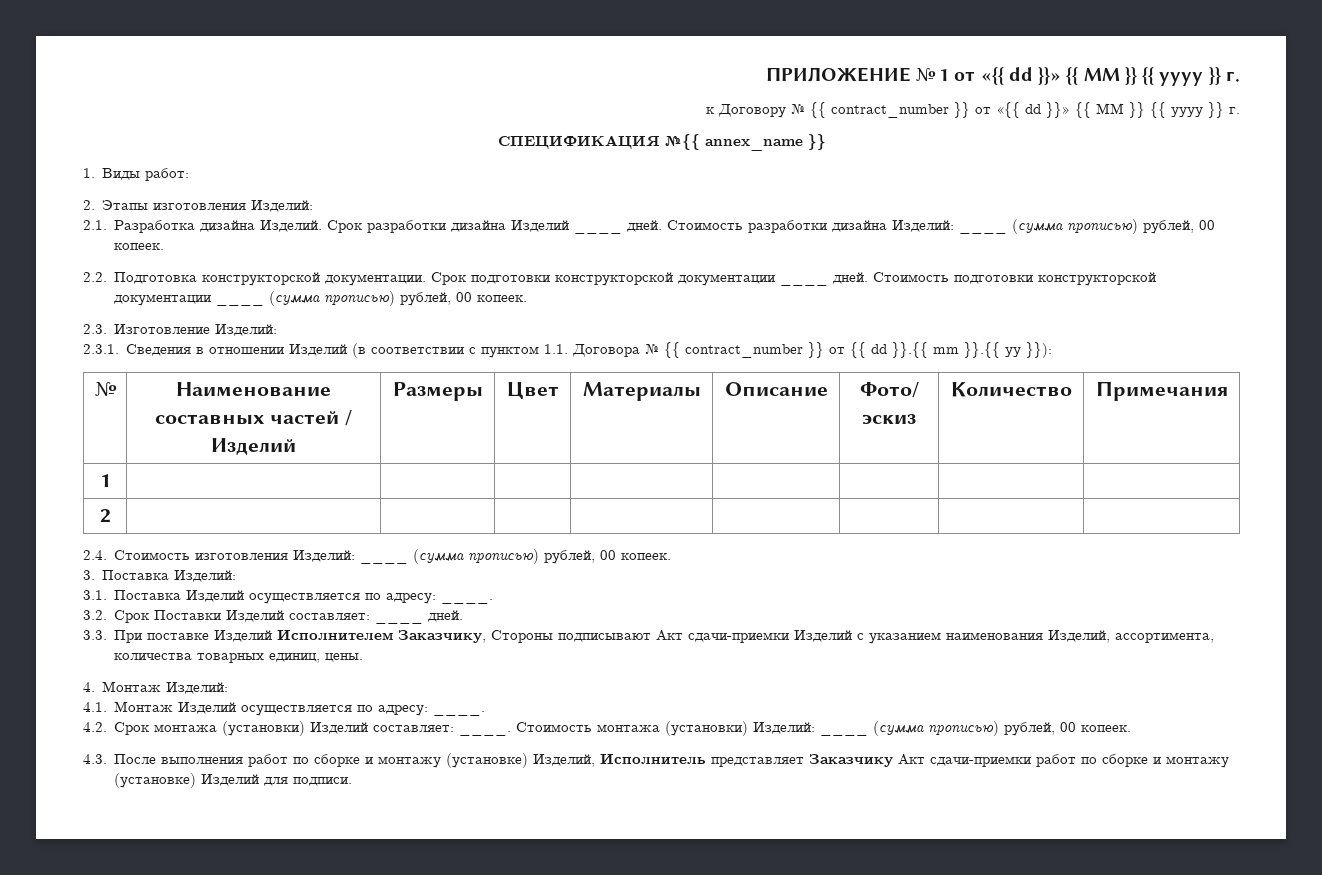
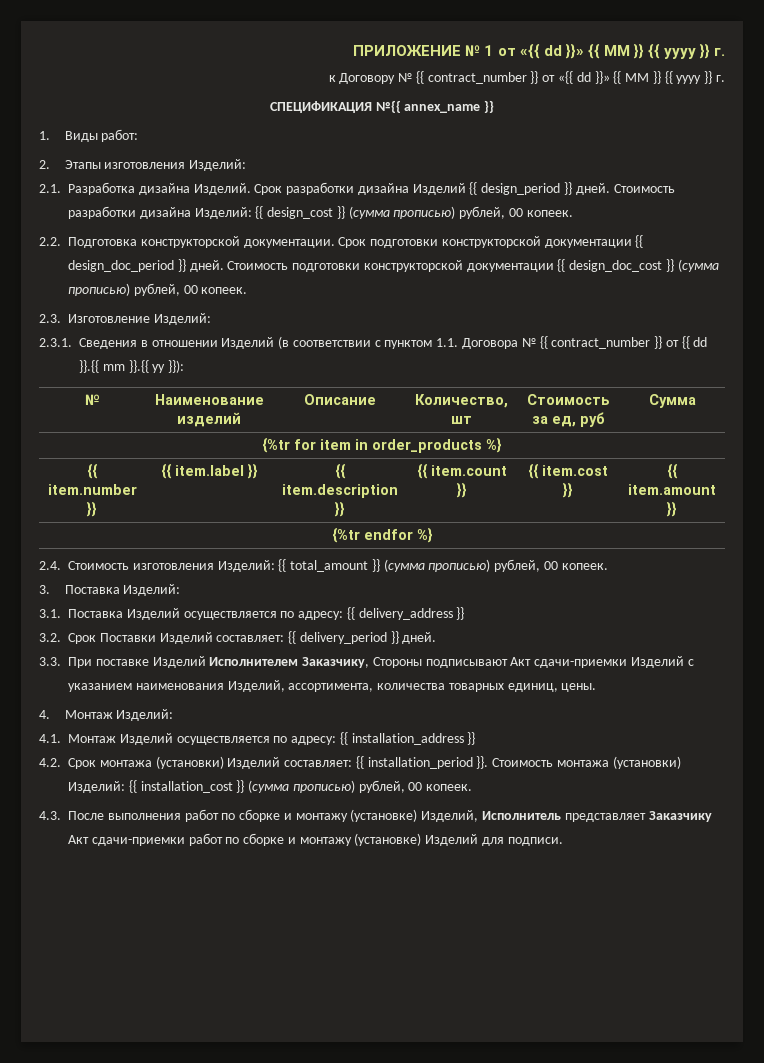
[574,230,623,234] ____ -> [469,182,573,195] {{ design_period }}
[959,230,1008,234] ____ -> [255,206,345,219] {{ design_cost }}
[780,282,829,286] ____ -> [635,235,644,248] [68,259,186,272] {{ design_doc_period }}
[216,302,265,306] ____ -> [557,259,675,272] {{ design_doc_cost }}
[155,410,352,426] [211,438,296,455] [392,382,483,401] [506,382,559,400] [582,382,701,401] [724,382,828,396] [859,382,919,398] [862,414,916,424] [950,382,1072,397] [1095,381,1228,401] [99,474,111,487] [99,509,111,523] составных частей / Изделий | Размеры | Цвет | Материалы | Описание | Фото/ эскиз | Количество | Примечания // 1 | | | | | | | | // 2 | | | | | | | | -> [177,412,241,427] [304,394,376,405] [415,394,508,408] [451,416,472,424] [526,394,610,405] [531,412,605,427] [648,394,696,408] [262,437,502,453] [87,463,98,479] [47,484,137,495] [86,501,97,517] [160,463,258,479] [335,463,346,479] [282,484,398,498] [334,501,345,517] [416,463,507,479] [455,482,467,498] [528,463,608,479] [562,482,573,498] [667,463,678,479] [628,484,716,495] [666,501,677,517] [331,527,433,543] изделий | Описание | Количество, шт | Стоимость за ед, руб | Сумма // {%tr for item in order_products %} // {{ item.number }} | {{ item.label }} | {{ item.description }} | {{ item.count }} | {{ item.cost }} | {{ item.amount }} // {%tr endfor %}
[360,560,409,564] ____ -> [278,559,380,572] {{ total_amount }}
[441,599,494,604] ____. -> [346,607,465,620] {{ delivery_address }}
[375,620,424,624] ____ -> [288,631,399,644] {{ delivery_period }}
[433,711,486,716] ____. -> [339,732,476,745] {{ installation_address }}
[459,731,512,736] ____. -> [355,756,489,769] {{ installation_period }}.
[820,732,869,736] ____ -> [128,780,245,793] {{ installation_cost }}

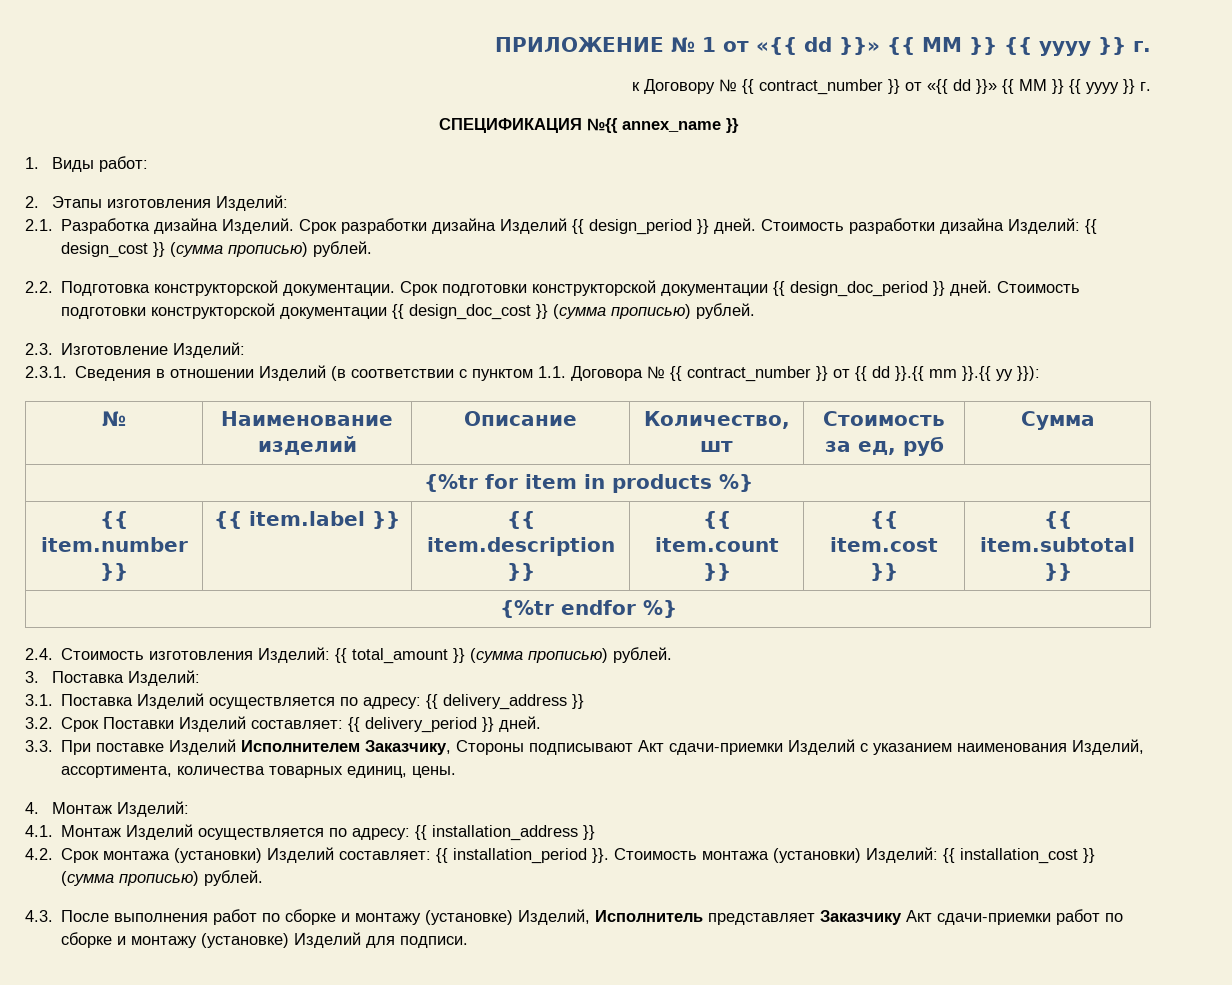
[459,206,573,219] рублей, 00 копеек. -> [313,241,373,257] рублей.
[133,283,248,296] рублей, 00 копеек. -> [696,303,756,319] рублей.
[372,439,482,453] order_products -> [611,474,712,493] products
[628,484,716,495] item.amount -> [980,537,1135,552] item.subtotal
[494,559,608,572] рублей, 00 копеек. -> [613,647,673,663] рублей.
[358,780,473,793] рублей, 00 копеек. -> [204,870,264,886] рублей.

